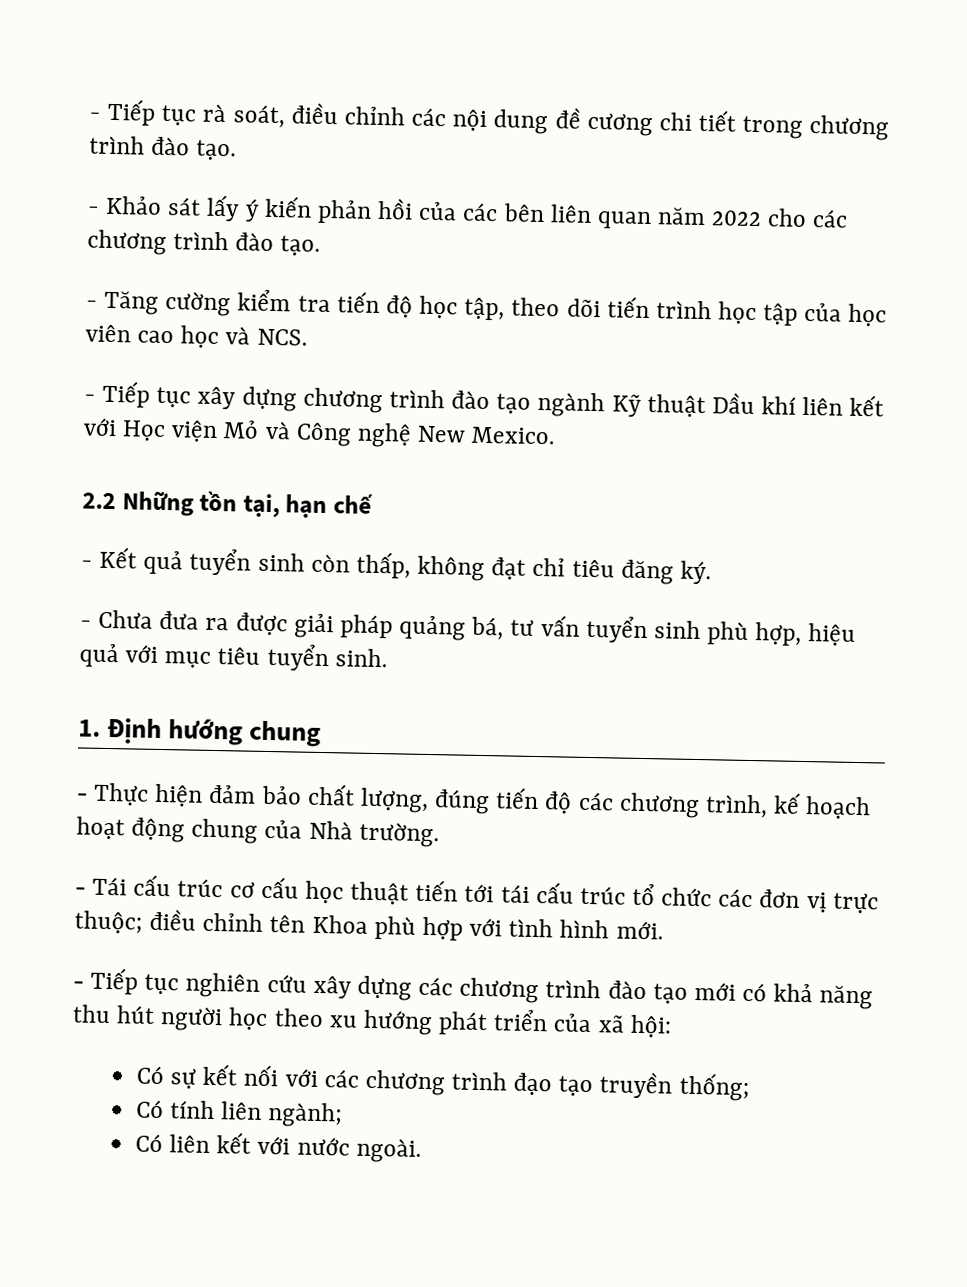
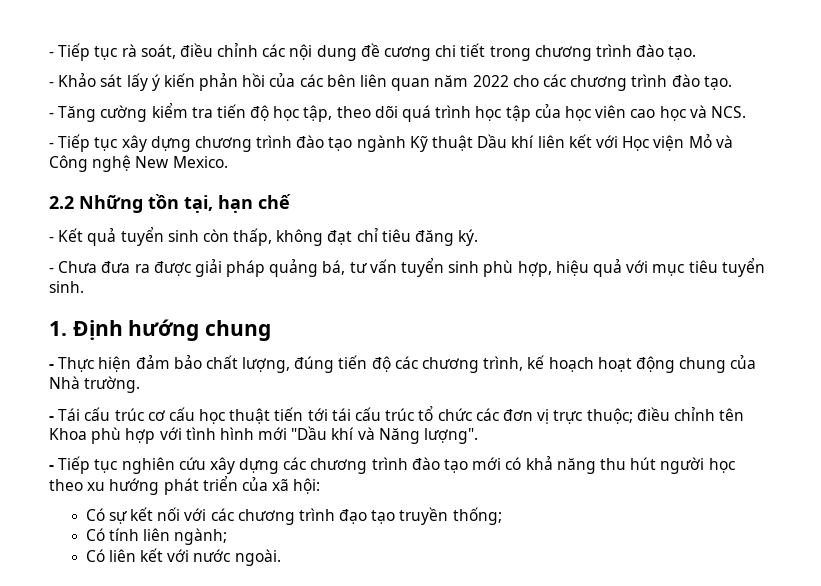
[606,296,650,319] tiến -> [402,105,432,122] quá
[615,920,664,940] mới. -> [258,426,479,444] mới "Dầu khí và Năng lượng".

